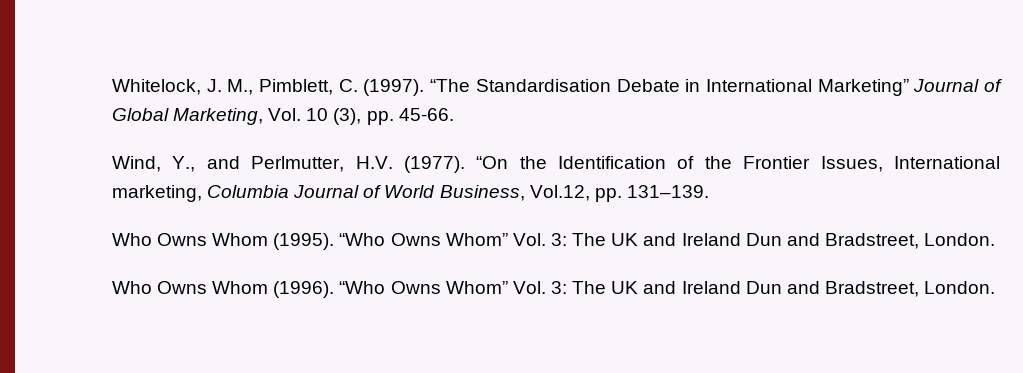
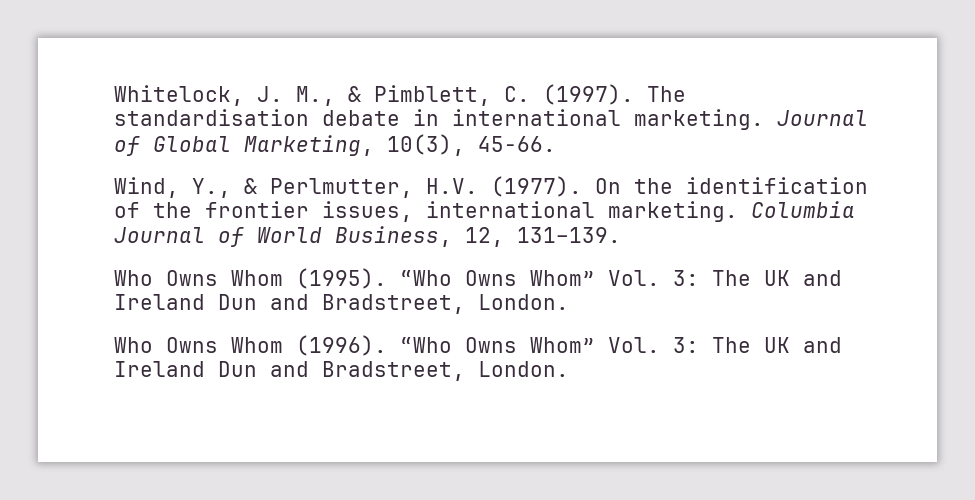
(254, 87) none -> [348,86,362,102] &
[430,79,1003,96] [111,108,394,125] “The Standardisation Debate in International Marketing” Journal of Global Marketing, Vol. 10 (3), pp. -> [647,86,687,102] [114,109,869,130] [114,134,466,156] The standardisation debate in international marketing. Journal of Global Marketing, 10(3),
[206,156,240,169] and -> [244,178,258,194] &
[476,156,1000,172] [111,185,202,202] “On the Identification of the Frontier Issues, International marketing, -> [595,177,869,194] [114,201,739,222] On the identification of the frontier issues, international marketing.
[529,185,622,202] Vol.12, pp. -> [465,227,505,247] 12,

